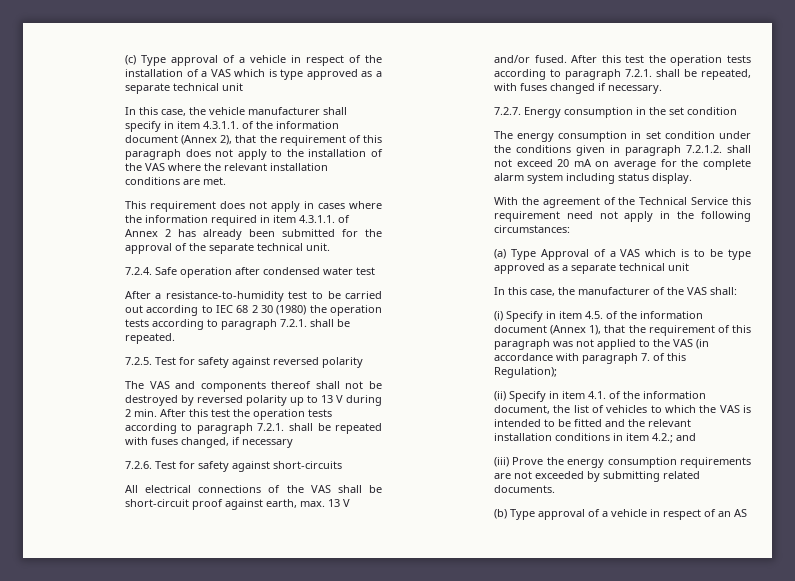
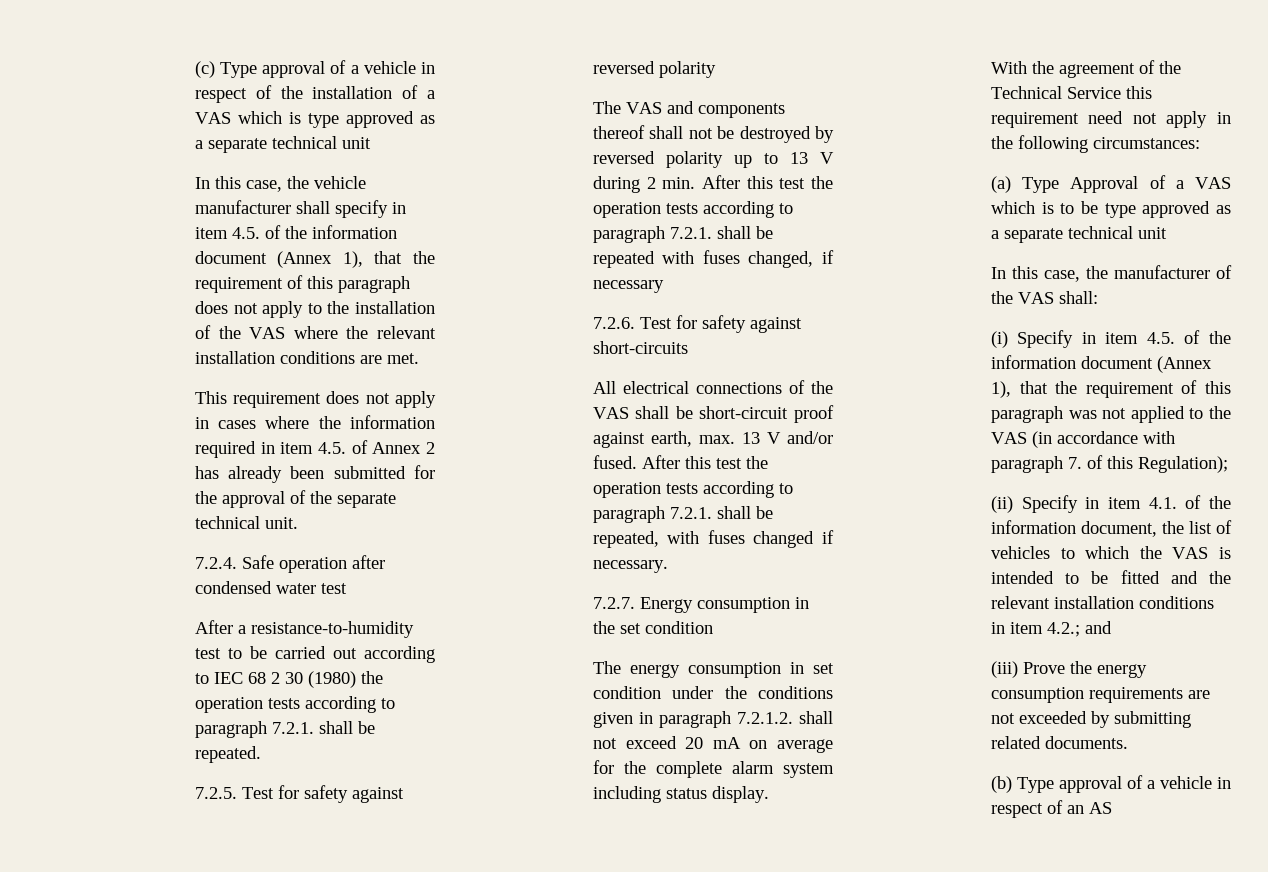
[202,121,339,129] [124,135,233,145] 4.3.1.1. of the information document (Annex 2), -> [231,225,397,239] [194,251,363,268] 4.5. of the information document (Annex 1),
[298,215,335,223] 4.3.1.1. -> [317,442,346,454] 4.5.

